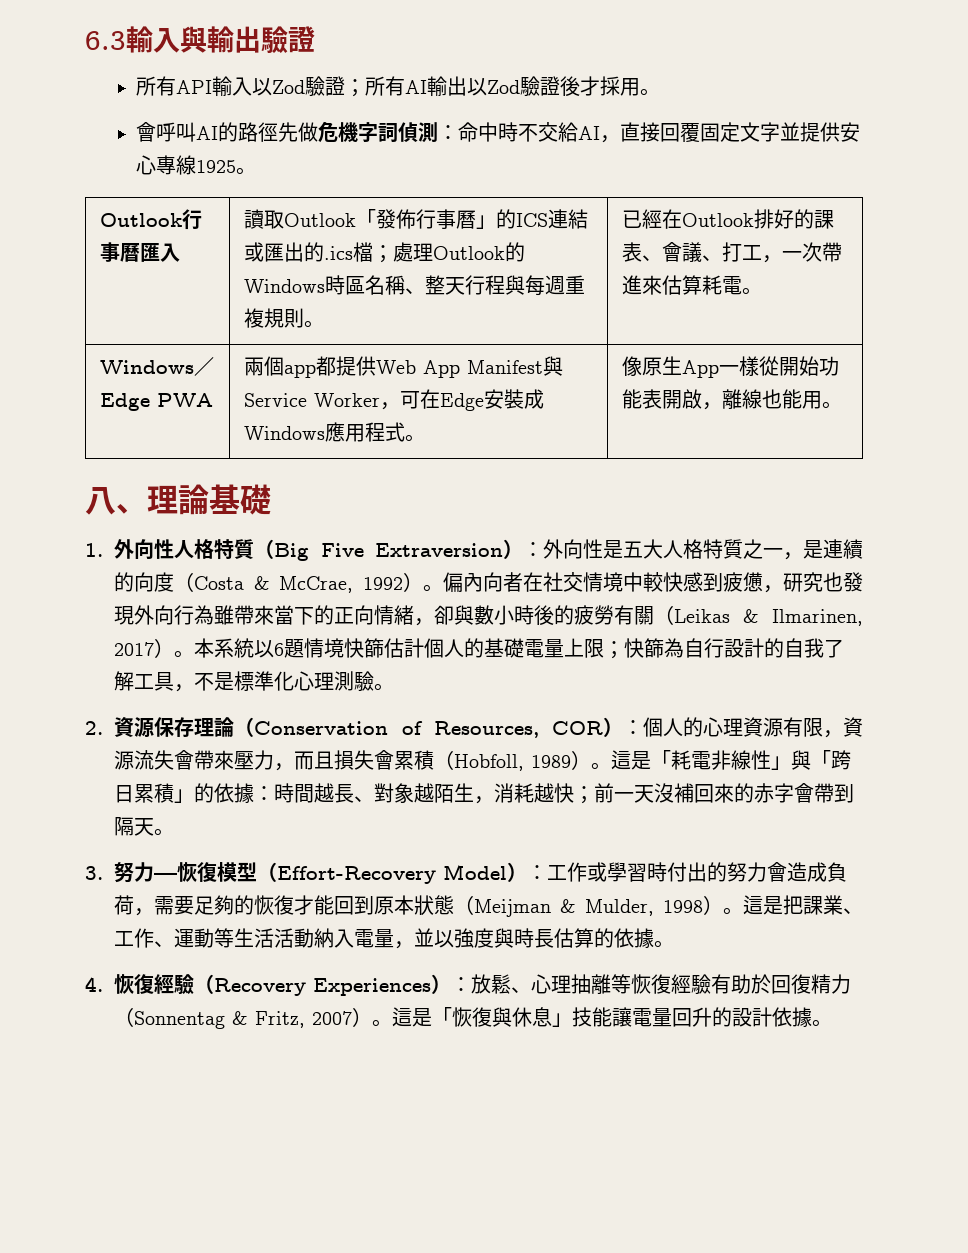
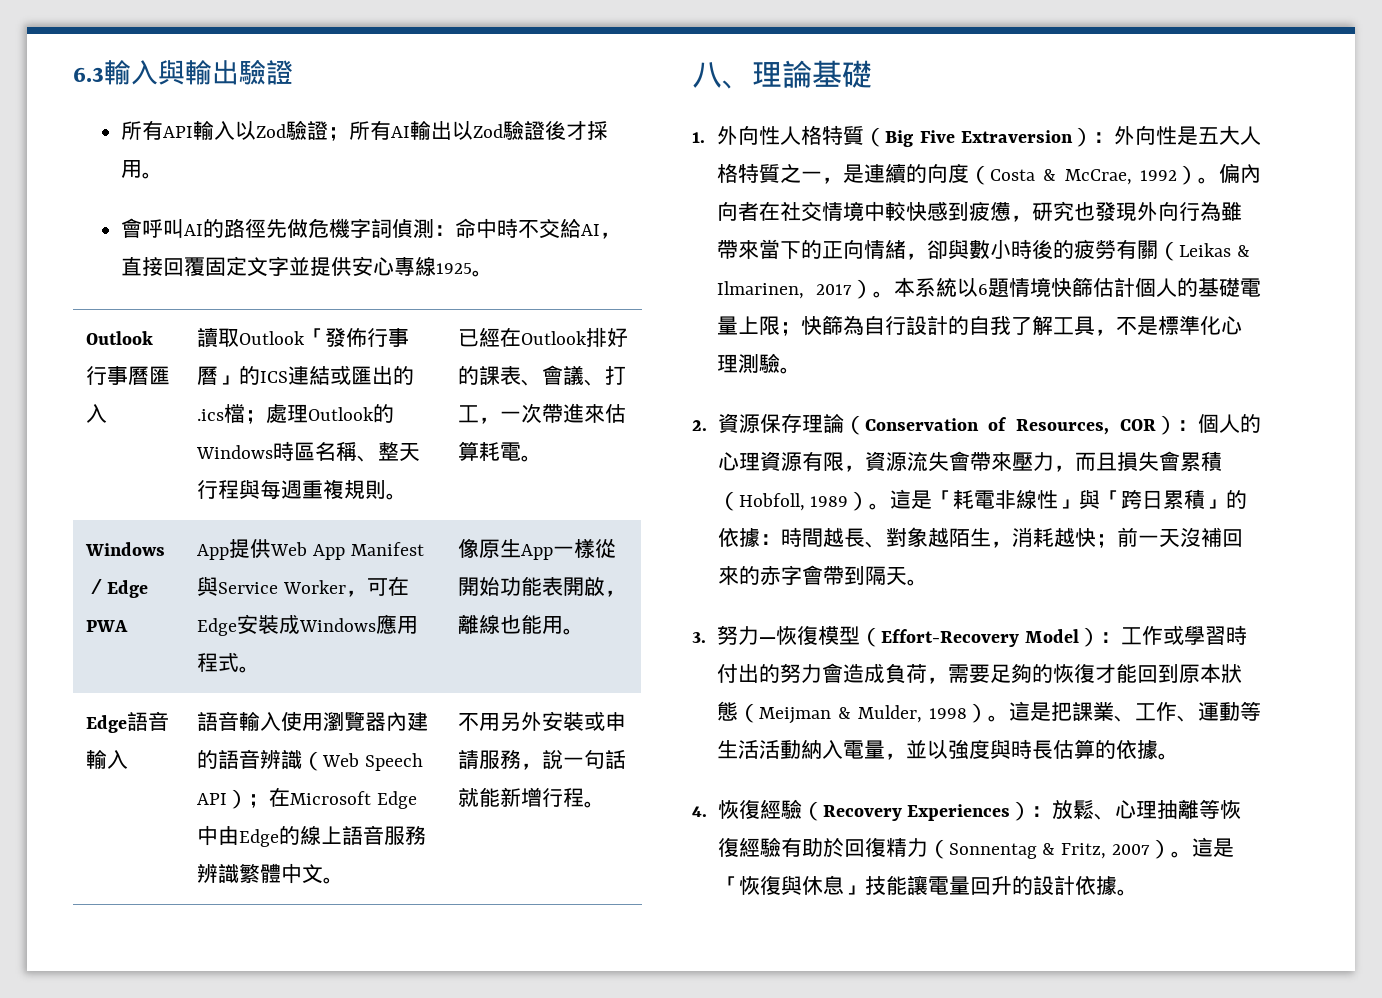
[243,356,336,378] 兩個app都 -> [197,544,230,560] App
(842, 405) none -> [86,711,170,733] [86,750,129,769] [197,711,429,731] [197,749,423,771] [197,787,417,809] [197,825,427,847] [197,863,345,884] [458,711,627,731] [458,749,627,770] [458,787,606,808] // Edge語音輸入 | 語音輸入使用瀏覽器內建的語音辨識（Web Speech API）；在Microsoft Edge中由Edge的線上語音服務辨識繁體中文。 | 不用另外安裝或申請服務，說一句話就能新增行程。

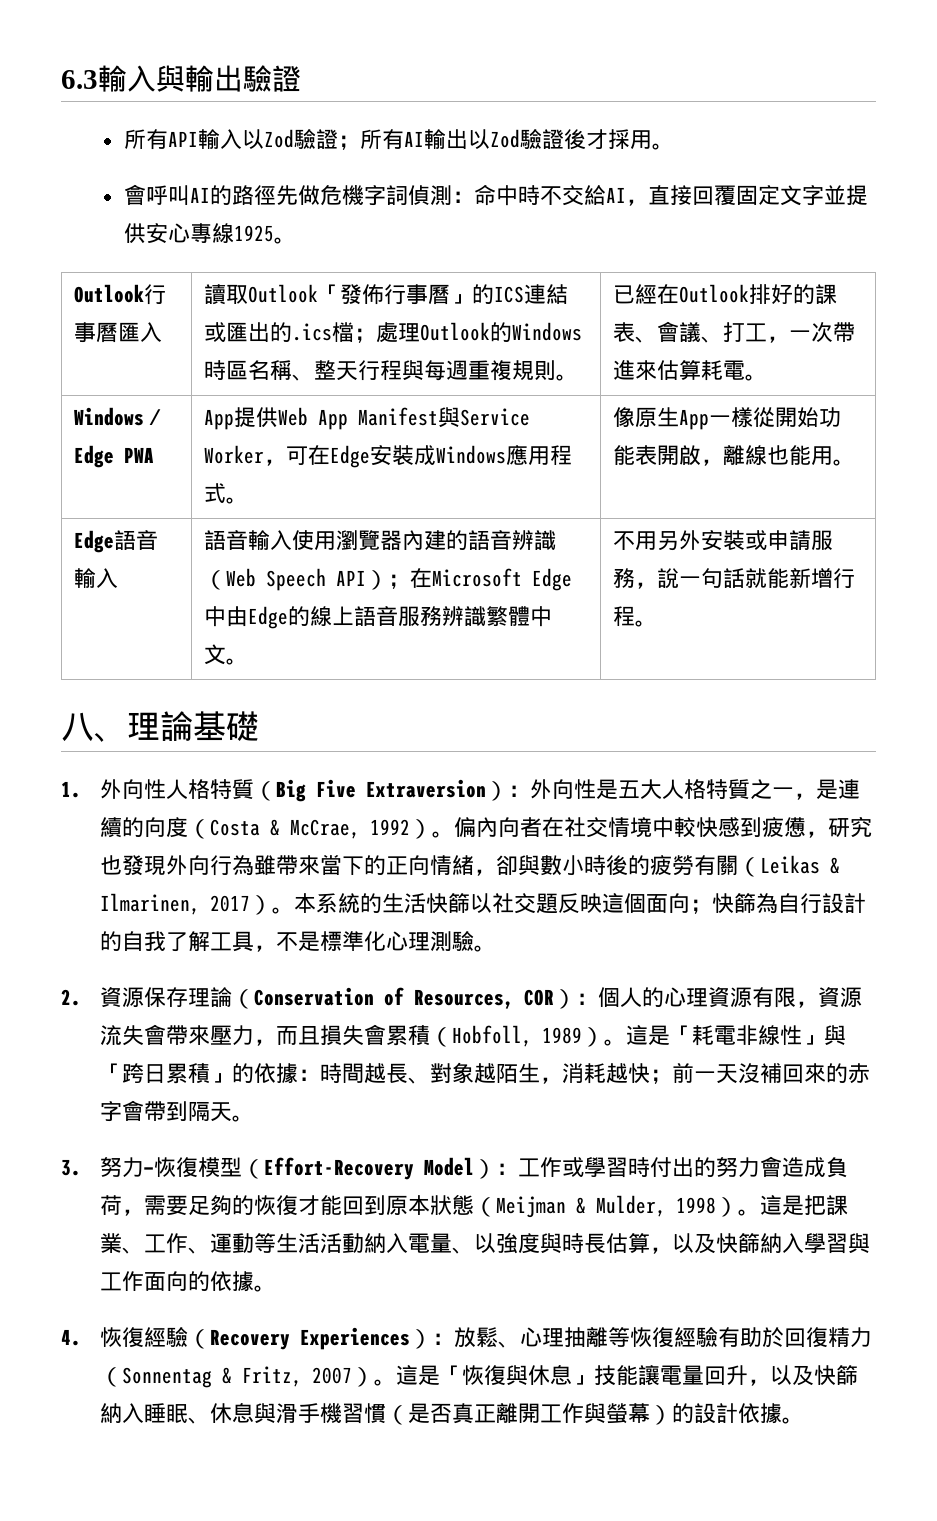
[957,277,1261,298] [717,316,781,335] 以6題情境快篩估計個人的基礎電量上限 -> [360,892,691,914] 的生活快篩以社交題反映這個面向
[885,740,928,760] ，並 -> [452,1247,475,1254] 、
(1096, 749) none -> [650,1233,871,1254] [100,1271,189,1291] ，以及快篩納入學習與工作面向
(1012, 885) none -> [748,1365,859,1386] [100,1402,673,1425] ，以及快篩納入睡眠、休息與滑手機習慣（是否真正離開工作與螢幕）

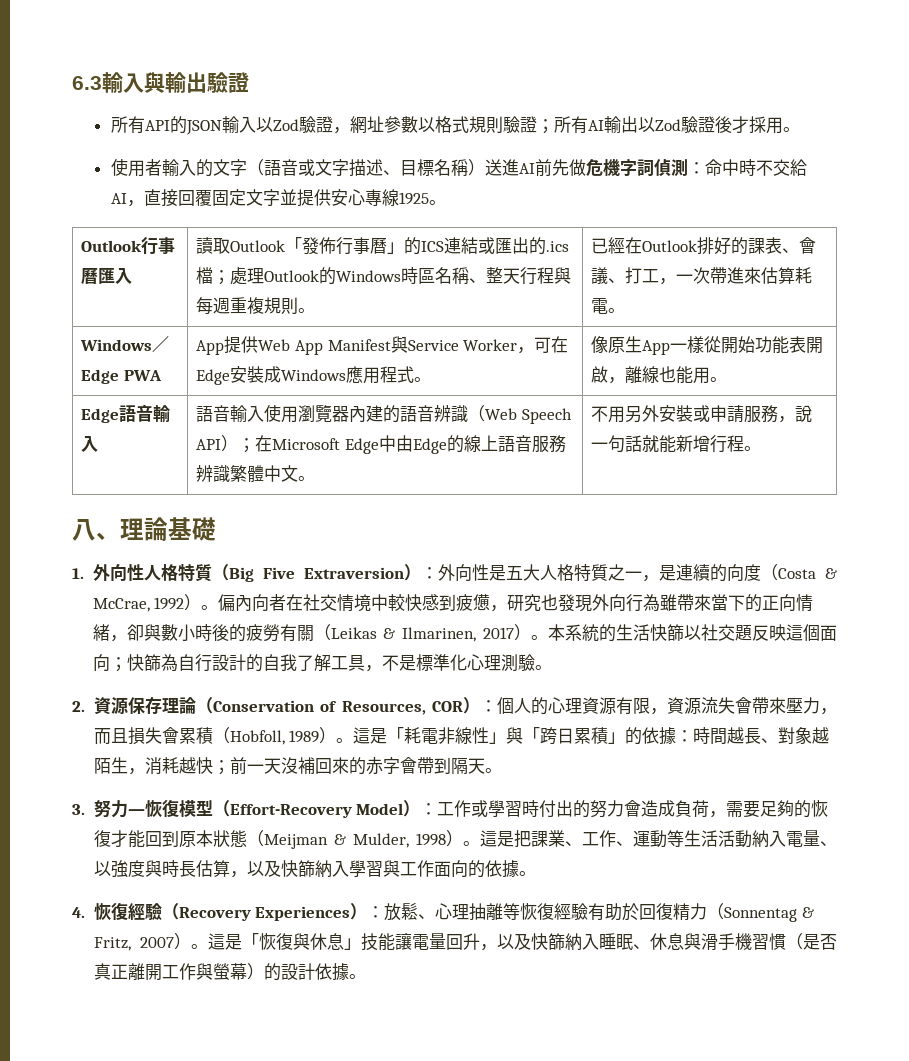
(198, 139) none -> [169,116,222,135] 的JSON
(338, 139) none -> [332,116,537,134] ，網址參數以格式規則驗證
[123,184,276,205] 會呼叫AI的路徑 -> [110,158,552,177] 使用者輸入的文字（語音或文字描述、目標名稱）送進AI前

